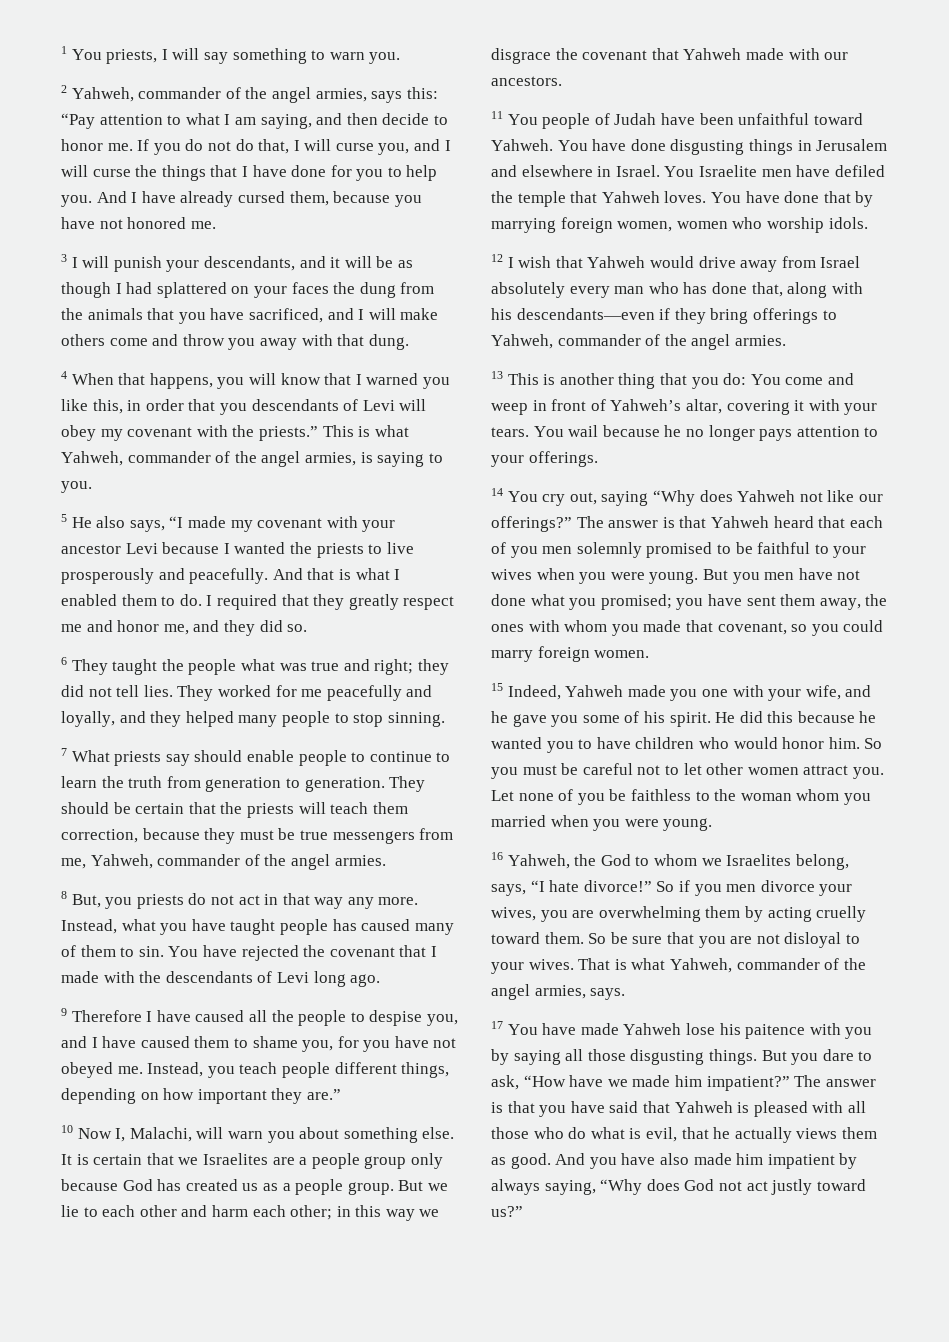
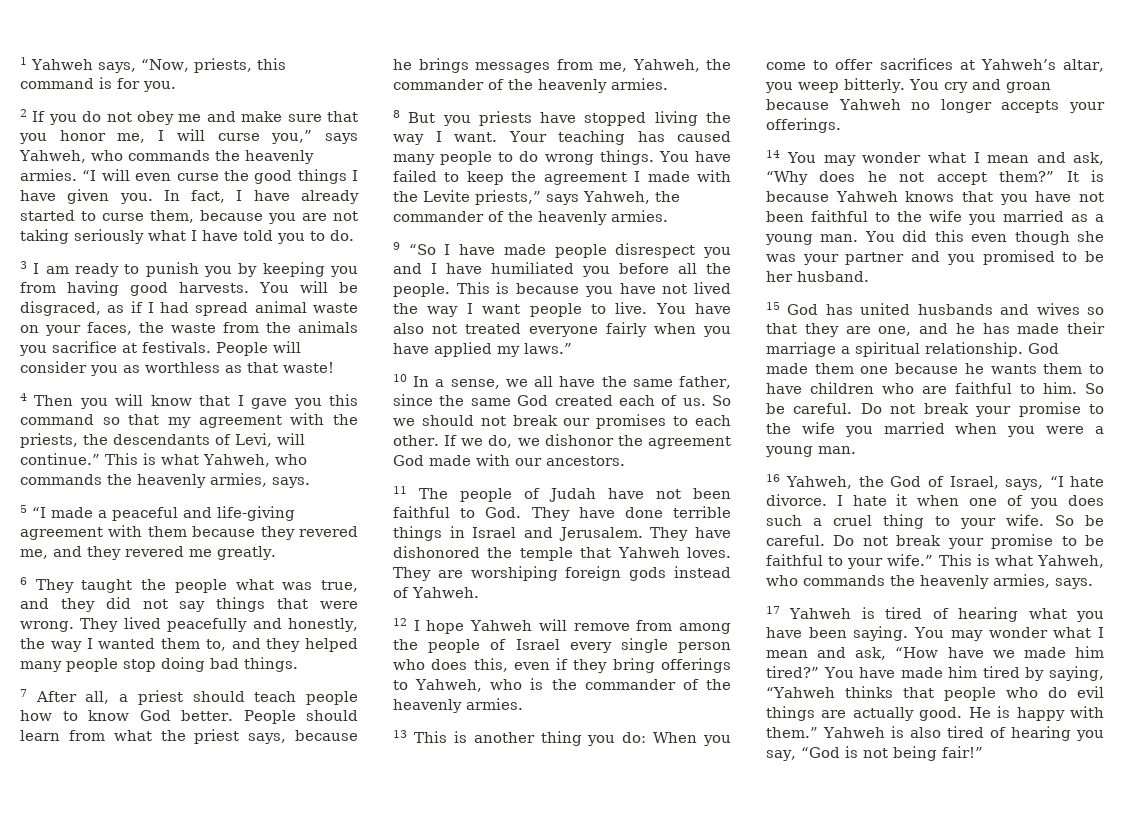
[61,46,401,64] [61,85,438,103] [61,113,448,129] [61,139,451,155] [61,165,438,181] [61,191,422,207] [61,217,216,229] [61,254,413,272] [61,282,435,298] [61,308,439,324] [61,334,409,350] [61,371,213,389] 1 You priests, I will say something to warn you. // 2 Yahweh, commander of the angel armies, says this: “Pay attention to what I am saying, and then decide to honor me. If you do not do that, I will curse you, and I will curse the things that I have done for you to help you. And I have already cursed them, because you have not honored me. // 3 I will punish your descendants, and it will be as though I had splattered on your faces the dung from the animals that you have sacrificed, and I will make others come and throw you away with that dung. // 4 When that happens, -> [20,57,286,73] [20,77,176,92] [20,109,358,125] [19,129,359,144] [19,150,314,164] [20,169,358,184] [20,189,359,204] [20,210,358,224] [20,229,354,244] [20,261,358,277] [20,281,358,296] [20,301,358,316] [20,321,358,336] [19,341,301,356] [20,361,334,376] [20,393,74,406] 1 Yahweh says, “Now, priests, this command is for you. // 2 If you do not obey me and make sure that you honor me, I will curse you,” says Yahweh, who commands the heavenly armies. “I will even curse the good things I have given you. In fact, I have already started to curse them, because you are not taking seriously what I have told you to do. // 3 I am ready to punish you by keeping you from having good harvests. You will be disgraced, as if I had spread animal waste on your faces, the waste from the animals you sacrifice at festivals. People will consider you as worthless as that waste! // 4 Then
[366,373,450,389] [61,399,427,415] [61,425,409,441] [61,451,443,467] [61,481,92,493] [61,514,396,532] [61,542,414,558] [61,568,401,584] [61,594,455,610] [61,620,308,636] warned you like this, in order that you descendants of Levi will obey my covenant with the priests.” This is what Yahweh, commander of the angel armies, is saying to you. // 5 He also says, “I made my covenant with your ancestor Levi because I wanted the priests to live prosperously and peacefully. And that is what I enabled them to do. I required that they greatly respect me and honor me, and they did so. -> [251,394,359,409] [20,413,358,428] [20,433,305,448] [20,453,307,467] [20,473,310,488] [20,505,295,521] [20,525,358,540] [20,546,276,560] gave you this command so that my agreement with the priests, the descendants of Levi, will continue.” This is what Yahweh, who commands the heavenly armies, says. // 5 “I made a peaceful and life-giving agreement with them because they revered me, and they revered me greatly.
[311,659,449,675] [61,685,433,701] [61,711,115,727] true and right; they did not tell lies. They worked for me peacefully and loyally, -> [321,580,358,592] [20,597,358,612] [20,617,359,632] [20,638,226,652] true, and they did not say things that were wrong. They lived peacefully and honestly, the way I wanted them to,
[334,712,445,727] [61,748,451,766] [61,776,426,792] [61,802,408,818] [61,828,415,844] to stop sinning. // 7 What priests say should enable people to continue to learn the truth from generation to generation. They should be certain that the priests will teach them correction, because they must be true messengers -> [123,657,298,672] [20,689,359,705] [20,710,358,724] [20,729,359,744] [393,58,551,73] stop doing bad things. // 7 After all, a priest should teach people how to know God better. People should learn from what the priest says, because he brings messages
[157,854,330,870] commander of the angel -> [706,59,731,70] [393,79,607,93] the commander of the heavenly
[71,894,101,908] But, -> [408,112,436,123] But
[188,893,419,909] [61,919,454,935] [61,945,437,961] [61,971,381,987] do not act in that way any more. Instead, what you have taught people has caused many of them to sin. You have rejected the covenant that I made with the descendants of Levi long ago. -> [540,111,731,126] [393,130,731,145] [393,150,731,165] [393,170,731,185] [393,190,680,205] [393,210,668,225] have stopped living the way I want. Your teaching has caused many people to do wrong things. You have failed to keep the agreement I made with the Levite priests,” says Yahweh, the commander of the heavenly armies.
[71,1010,458,1026] [61,1036,457,1052] [61,1062,450,1078] [61,1088,341,1104] [61,1125,455,1143] [61,1153,443,1169] [61,1179,448,1195] [61,1205,440,1221] [491,48,742,64] Therefore I have caused all the people to despise you, and I have caused them to shame you, for you have not obeyed me. Instead, you teach people different things, depending on how important they are.” // 10 Now I, Malachi, will warn you about something else. It is certain that we Israelites are a people group only because God has created us as a people group. But we lie to each other and harm each other; in this way we disgrace the covenant that Yahweh -> [408,243,731,258] [393,262,731,277] [393,282,731,297] [393,302,731,317] [393,322,731,337] [393,342,572,357] [393,374,732,389] [393,394,731,406] [393,414,731,429] [393,434,731,449] [393,455,424,466] “So I have made people disrespect you and I have humiliated you before all the people. This is because you have not lived the way I want people to live. You have also not treated everyone fairly when you have applied my laws.” // 10 In a sense, we all have the same father, since the same God created each of us. So we should not break our promises to each other. If we do, we dishonor the agreement God
[507,114,538,125] You -> [419,488,448,499] The
[699,113,863,125] [491,139,745,155] been unfaithful toward Yahweh. You have done disgusting -> [656,488,731,499] [393,506,731,521] not been faithful to God. They have done terrible
[816,139,888,151] [491,165,885,177] Jerusalem and elsewhere in Israel. You Israelite men have defiled -> [472,527,731,541] [393,546,480,558] Israel and Jerusalem. They have dishonored
[710,191,874,207] [491,217,868,233] [491,254,861,272] [491,282,863,298] [491,308,655,320] You have done that by marrying foreign women, women who worship idols. // 12 I wish that Yahweh would drive away from Israel absolutely every man who has done that, along with his descendants—even -> [393,566,731,581] [393,587,479,598] [393,618,731,634] [393,638,731,653] [393,658,550,672] They are worshiping foreign gods instead of Yahweh. // 12 I hope Yahweh will remove from among the people of Israel every single person who does this, even
[557,334,731,350] commander of the angel -> [490,678,731,690] [393,699,462,713] who is the commander of the heavenly
[659,373,687,385] that -> (582, 738) none
[750,373,854,385] [491,399,878,415] [491,425,879,441] [491,451,598,467] [491,488,883,506] [491,516,883,532] [491,542,713,558] You come and weep in front of Yahweh’s altar, covering it with your tears. You wail because he no longer pays attention to your offerings. // 14 You cry out, saying “Why does Yahweh not like our offerings?” The answer is that Yahweh heard that each of you men solemnly promised -> [653,732,731,746] [766,58,1105,72] [765,78,1051,93] [766,99,1105,113] [766,118,841,133] [766,150,1104,166] [766,170,1104,185] [766,191,1104,205] [766,210,1104,225] [765,230,1104,245] [766,250,1104,265] [766,271,869,282] [766,302,1104,315] [766,322,1105,337] [766,342,1059,357] [766,363,1104,374] [766,382,1104,394] [766,402,1104,417] [766,422,1104,437] [765,446,856,457] [766,474,1104,490] [766,494,1104,509] [766,514,1104,529] [766,534,1054,549] When you come to offer sacrifices at Yahweh’s altar, you weep bitterly. You cry and groan because Yahweh no longer accepts your offerings. // 14 You may wonder what I mean and ask, “Why does he not accept them?” It is because Yahweh knows that you have not been faithful to the wife you married as a young man. You did this even though she was your partner and you promised to be her husband. // 15 God has united husbands and wives so that they are one, and he has made their marriage a spiritual relationship. God made them one because he wants them to have children who are faithful to him. So be careful. Do not break your promise to the wife you married when you were a young man. // 16 Yahweh, the God of Israel, says, “I hate divorce. I hate it when one of you does such a cruel thing to your wife. So be careful. Do not break your promise
[491,568,861,584] [491,594,888,610] [491,620,884,636] [491,646,650,662] [491,683,872,701] [491,711,877,727] [491,737,883,753] [491,763,884,779] [491,789,871,805] [491,815,713,831] [491,852,849,870] [491,880,853,896] [491,906,867,922] [491,932,860,948] [491,958,866,974] [491,984,626,1000] [491,1021,873,1039] [491,1049,873,1065] wives when you were young. But you men have not done what you promised; you have sent them away, the ones with whom you made that covenant, so you could marry foreign women. // 15 Indeed, Yahweh made you one with your wife, and he gave you some of his spirit. He did this because he wanted you to have children who would honor him. So you must be careful not to let other women attract you. Let none of you be faithless to the woman whom you married when you were young. // 16 Yahweh, the God to whom we Israelites belong, says, “I hate divorce!” So if you men divorce your wives, you are overwhelming them by acting cruelly toward them. So be sure that you are not disloyal to your wives. That is what Yahweh, commander of the angel armies, says. // 17 You have made Yahweh lose his paitence with you by saying all those disgusting things. But you dare to -> [887,554,1105,568] [766,574,1093,589] [766,606,1104,622] [766,626,1104,641] [766,647,847,658] wife.” This is what Yahweh, who commands the heavenly armies, says. // 17 Yahweh is tired of hearing what you have been saying. You may wonder what I mean and
[706,1075,876,1091] [491,1101,866,1117] [491,1127,877,1143] [491,1153,858,1169] [491,1179,866,1195] [491,1206,523,1217] impatient?” The answer is that you have said that Yahweh is pleased with all those who do what is evil, that he actually views them as good. And you have also made him impatient by always saying, “Why does God not act justly toward us?” -> [766,666,1104,681] [766,686,1104,701] [766,706,1104,721] [766,726,1104,741] [766,746,983,761] tired?” You have made him tired by saying, “Yahweh thinks that people who do evil things are actually good. He is happy with them.” Yahweh is also tired of hearing you say, “God is not being fair!”

